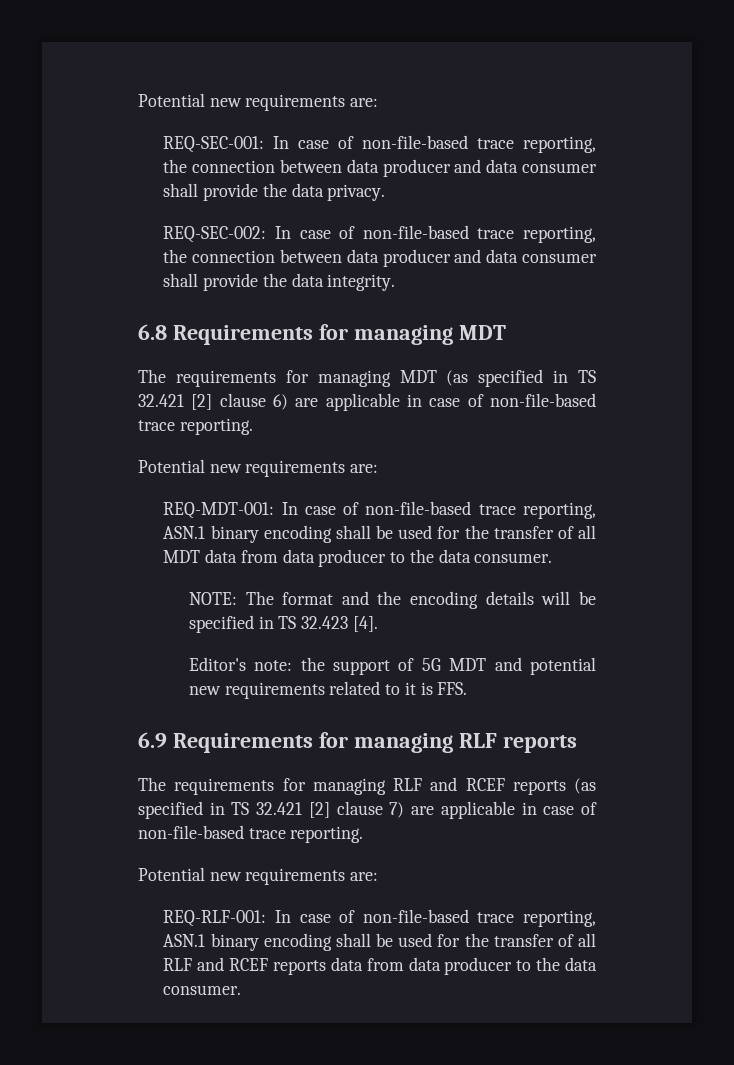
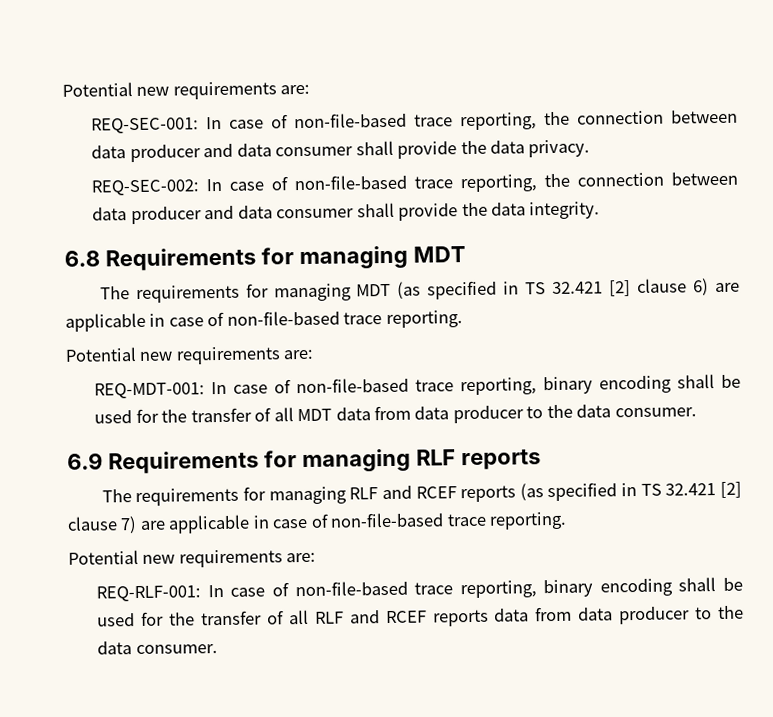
[163,526,206,539] ASN.1 -> (538, 386) none
[188,591,596,609] [188,615,378,633] [188,657,596,675] [188,681,468,699] // NOTE: The format and the encoding details will be specified in TS 32.423 [4]. // Editor's note: the support of 5G MDT and potential new requirements related to it is FFS. -> (697, 412) none
[163,934,206,947] ASN.1 -> (537, 589) none

